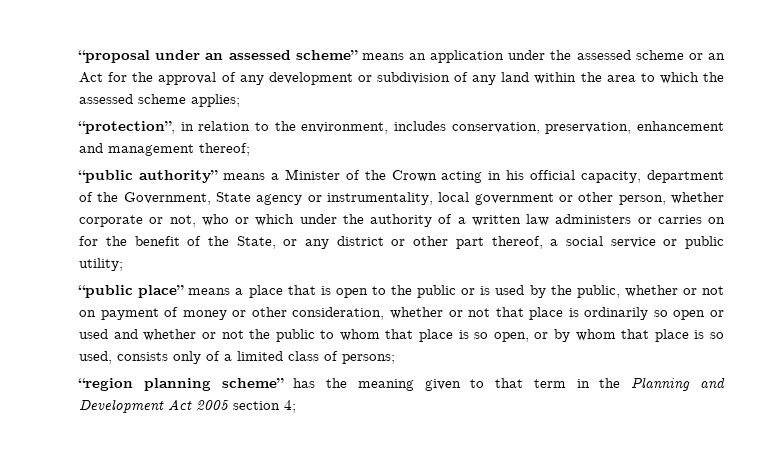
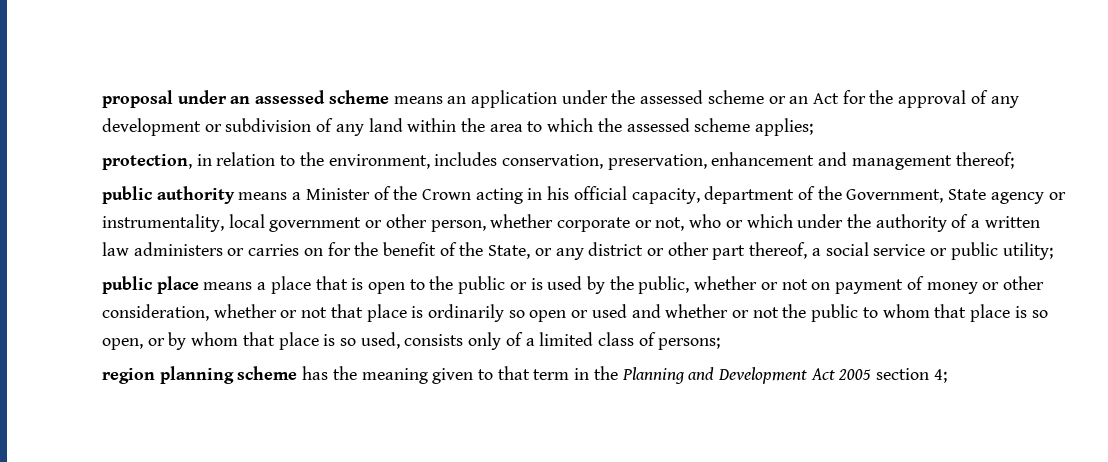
[78,50,151,63] “proposal -> [101,90,173,108] proposal
[295,50,358,60] scheme” -> [328,90,389,104] scheme
[78,121,176,134] “protection”, -> [101,154,192,170] protection,
[78,170,219,183] “public authority” -> [101,186,235,204] public authority
[78,285,185,298] “public place” -> [101,276,199,294] public place
[78,378,284,391] “region planning scheme” -> [101,366,298,384] region planning scheme

